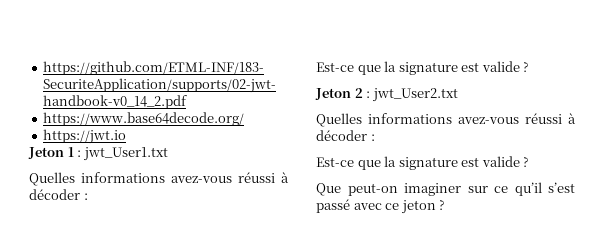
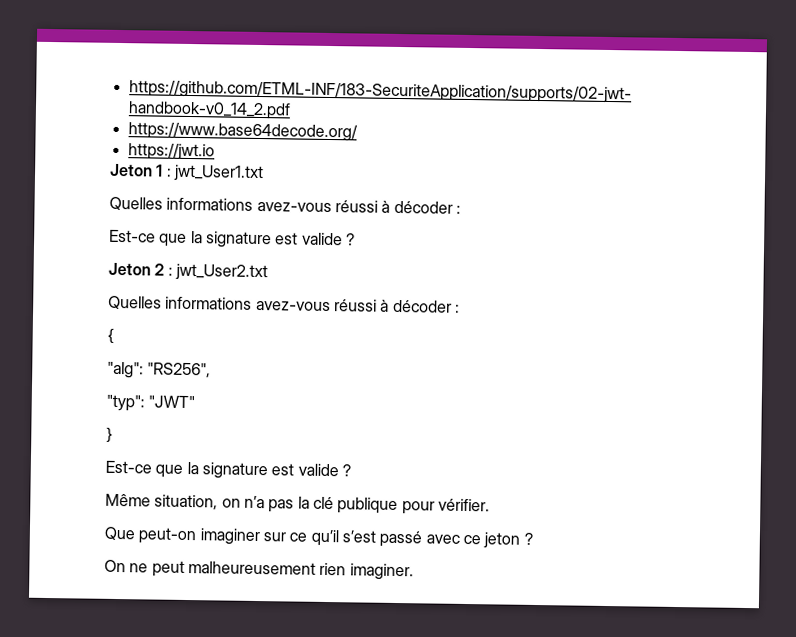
[316,156,530,170] // Est-ce que la signature est valide ? -> [107,327,114,344] [107,361,212,379] [106,394,196,412] [106,426,113,443] [105,460,351,480] [105,493,490,515] // { // "alg": "RS256", // "typ": "JWT" // } // Est-ce que la signature est valide ? // Même situation, on n’a pas la clé publique pour vérifier.
(446, 205) none -> [104,559,414,581] // On ne peut malheureusement rien imaginer.

